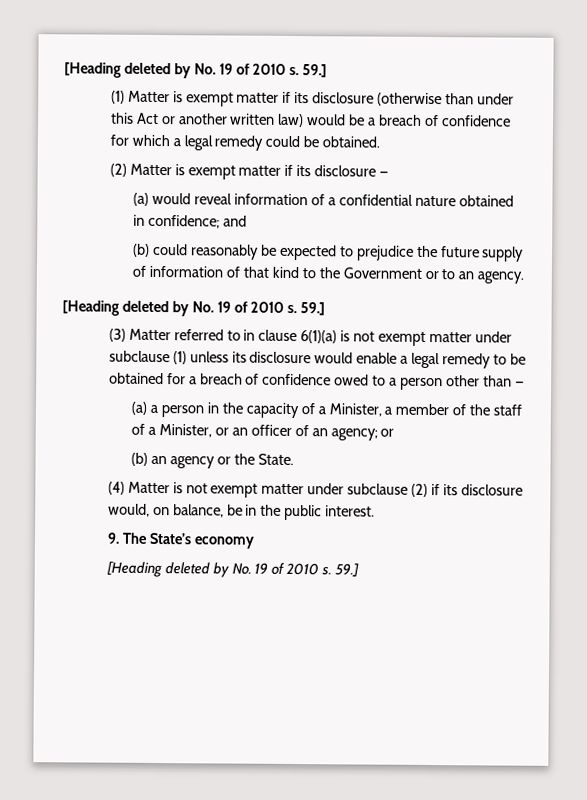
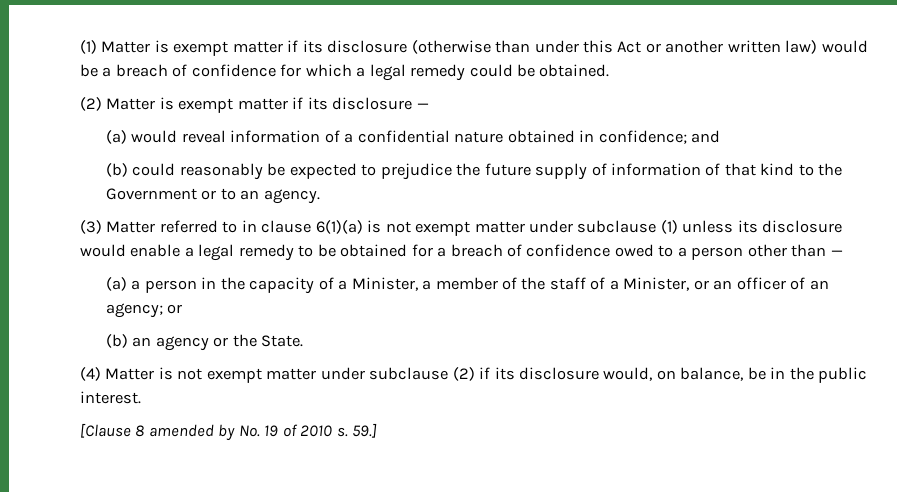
[64,62,328,79] [Heading deleted by No. 19 of 2010 s. 59.] // -> (79, 47) none
[62,300,326,317] // [Heading deleted by No. 19 of 2010 s. 59.] -> (320, 196) none
[106,532,254,549] [105,561,210,578] 9. The State’s economy // [Heading deleted -> [79,423,214,438] [Clause 8 amended

